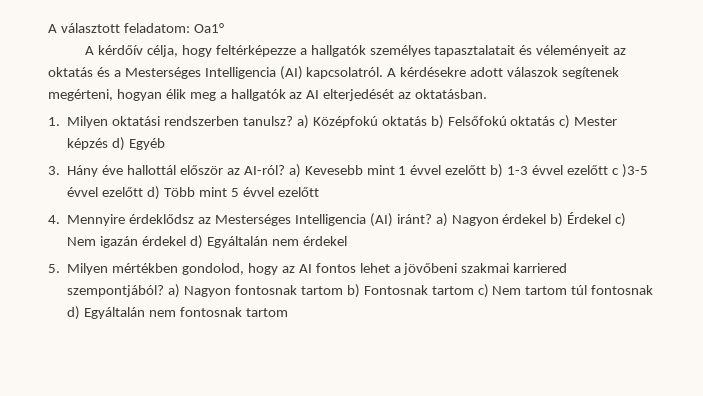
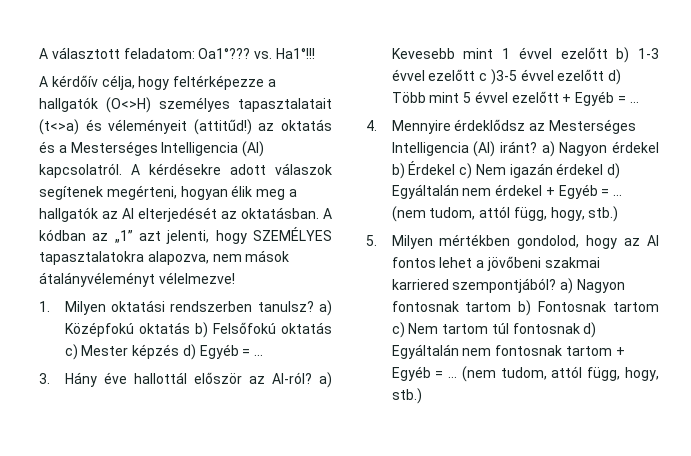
[193,23,224,33] Oa1° -> [198,48,315,59] Oa1°??? vs. Ha1°!!!
(366, 51) none -> [105,97,151,113] (O<>H)
(516, 51) none -> [39,119,79,135] (t<>a)
(610, 51) none -> [193,119,252,135] (attitűd!)
(488, 94) none -> [323,208,332,219] [39,227,332,244] [39,250,290,265] [39,272,235,287] A kódban az „1” azt jelenti, hogy SZEMÉLYES tapasztalatokra alapozva, nem mások átalányvéleményt vélelmezve!
(166, 144) none -> [242,349,264,356] = …
(319, 192) none -> [562,91,639,106] + Egyéb = …
(347, 241) none -> [545,184,623,199] [391,206,619,222] + Egyéb = … (nem tudom, attól függ, hogy, stb.)
(288, 312) none -> [615,347,625,356] [391,366,659,382] [391,388,422,404] + Egyéb = … (nem tudom, attól függ, hogy, stb.)

